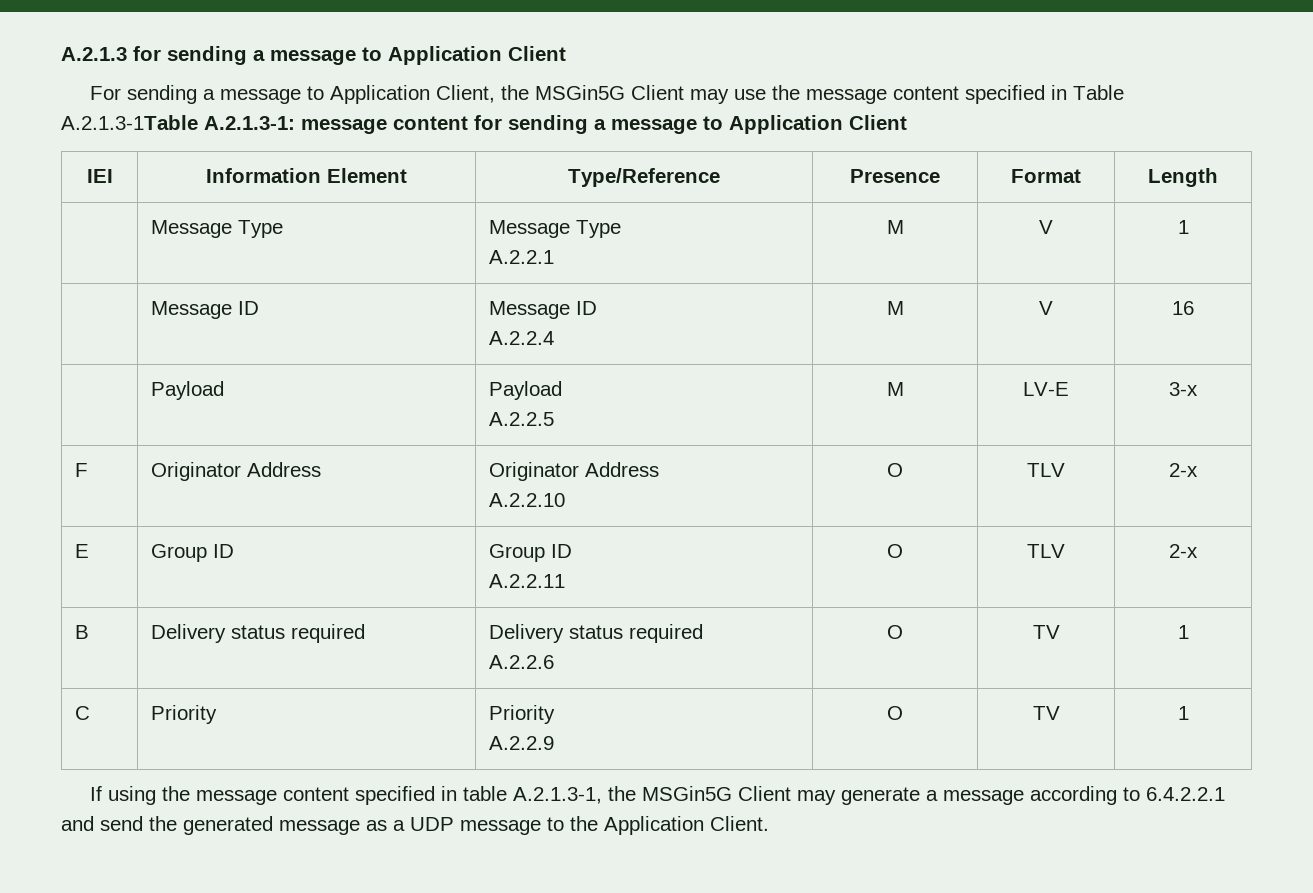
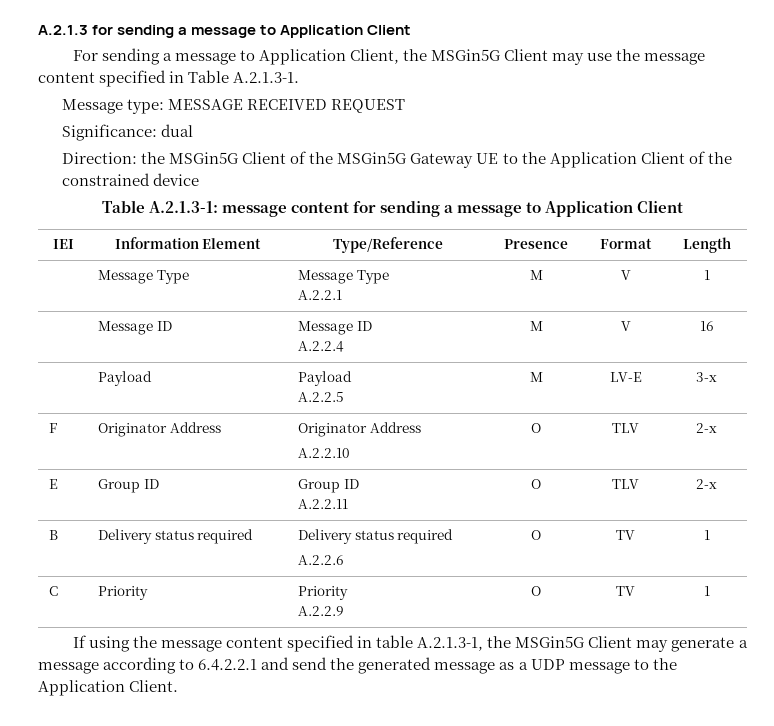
[61,115,198,130] A.2.1.3-1Table -> [233,72,300,83] [62,99,406,114] [62,124,194,141] [62,151,732,168] [62,173,200,186] [101,200,145,213] A.2.1.3-1. // Message type: MESSAGE RECEIVED REQUEST // Significance: dual // Direction: the MSGin5G Client of the MSGin5G Gateway UE to the Application Client of the constrained device // Table

